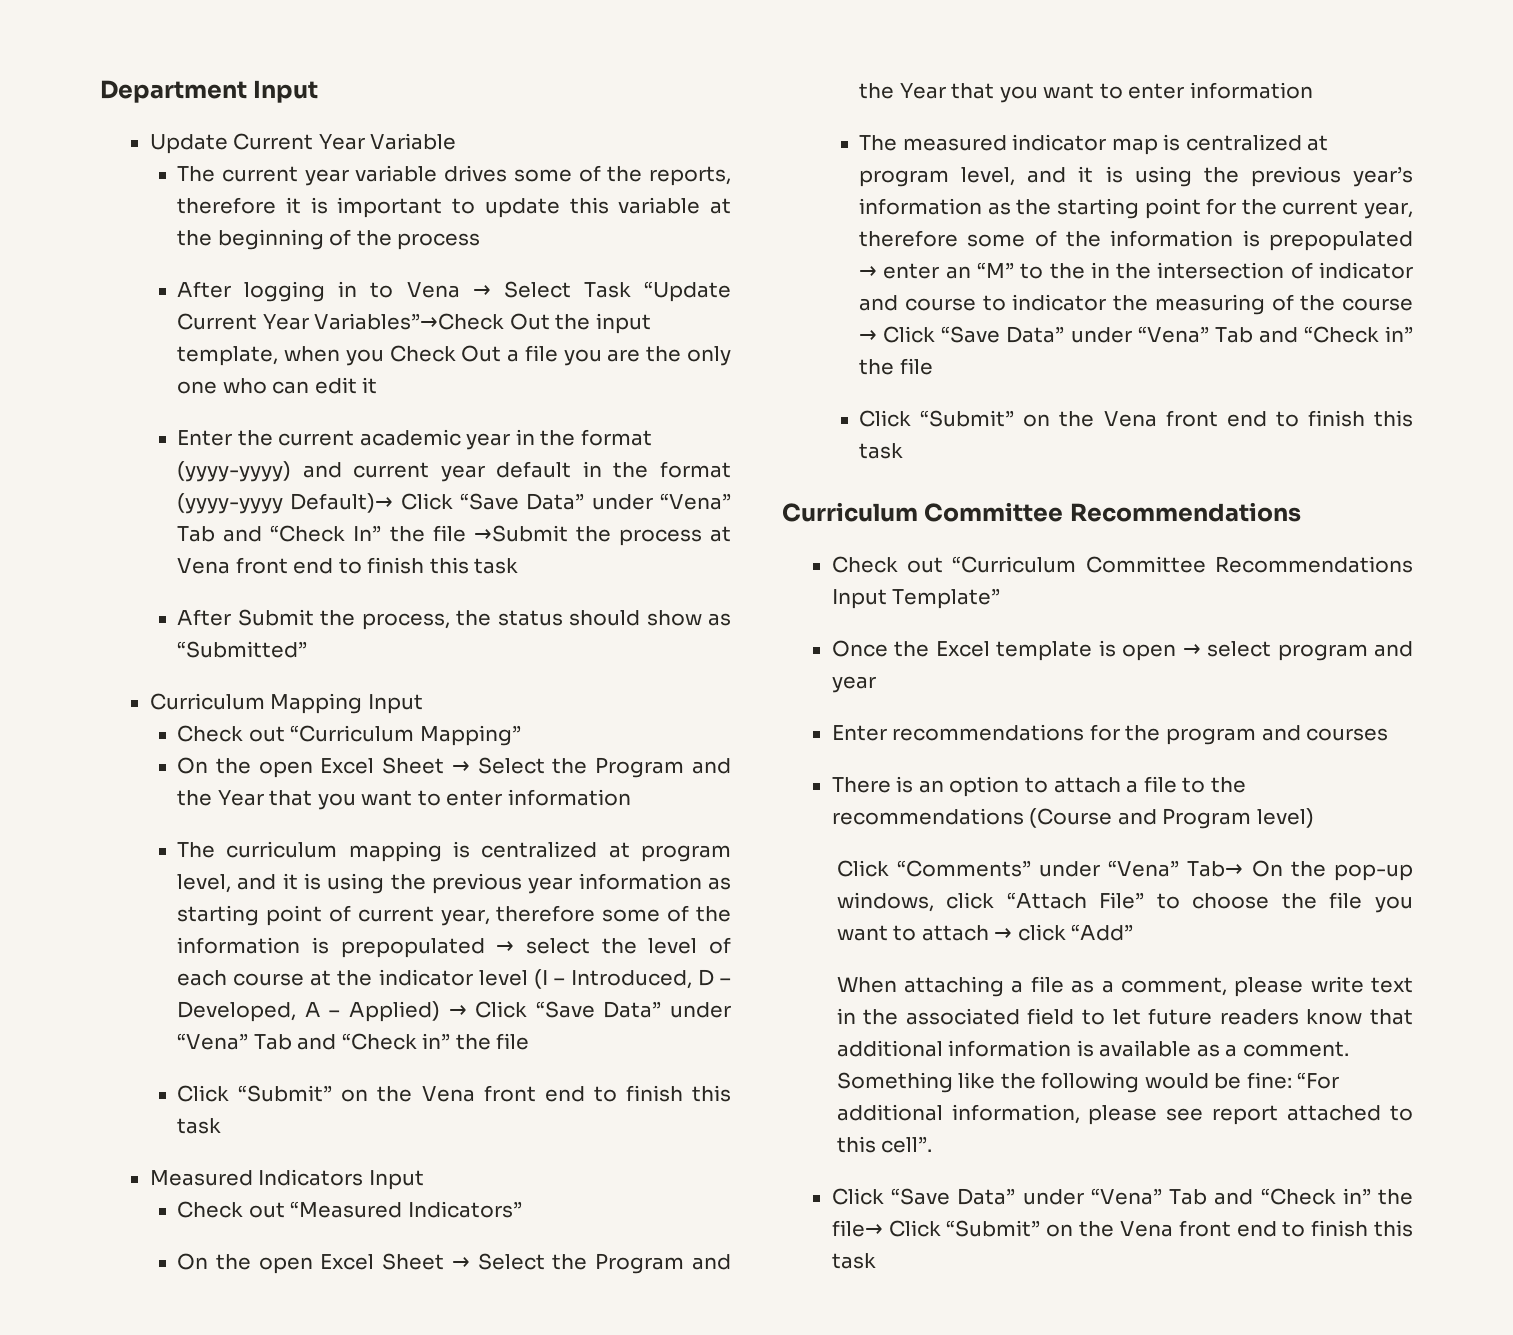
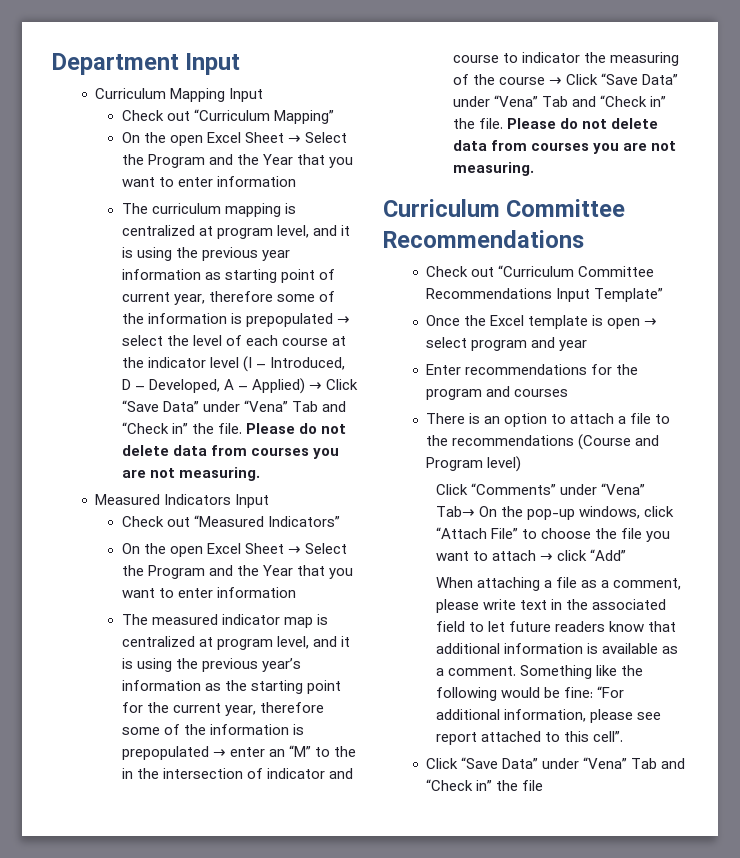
[149,133,457,154] [177,165,732,186] [177,197,732,218] [177,229,481,250] [177,281,732,302] [177,313,651,334] [177,345,732,366] [177,377,378,394] [177,429,652,450] [177,461,731,482] [177,493,731,514] [177,525,731,546] [177,557,519,574] [177,609,732,630] [177,641,308,658] // Update Current Year Variable // The current year variable drives some of the reports, therefore it is important to update this variable at the beginning of the process // After logging in to Vena → Select Task “Update Current Year Variables”→Check Out the input template, when you Check Out a file you are the only one who can edit it // Enter the current academic year in the format (yyyy-yyyy) and current year default in the format (yyyy-yyyy Default)→ Click “Save Data” under “Vena” Tab and “Check In” the file →Submit the process at Vena front end to finish this task // After Submit the process, the status should show as “Submitted” -> (241, 64) none
[496,1033,530,1050] [177,1085,731,1102] [177,1118,222,1134] file // Click “Submit” on the Vena front end to finish this task -> [217,423,346,434] [121,445,339,459] [121,467,260,481] file. Please do not delete data from courses you are not measuring.
[899,358,933,375] [859,410,1413,427] [859,443,904,459] file // Click “Submit” on the Vena front end to finish this task -> [478,118,658,129] [452,140,676,154] [452,162,534,176] file. Please do not delete data from courses you are not measuring.
[831,1220,1413,1237] [831,1253,876,1269] file→ Click “Submit” on the Vena front end to finish this task -> [522,780,544,791] file

